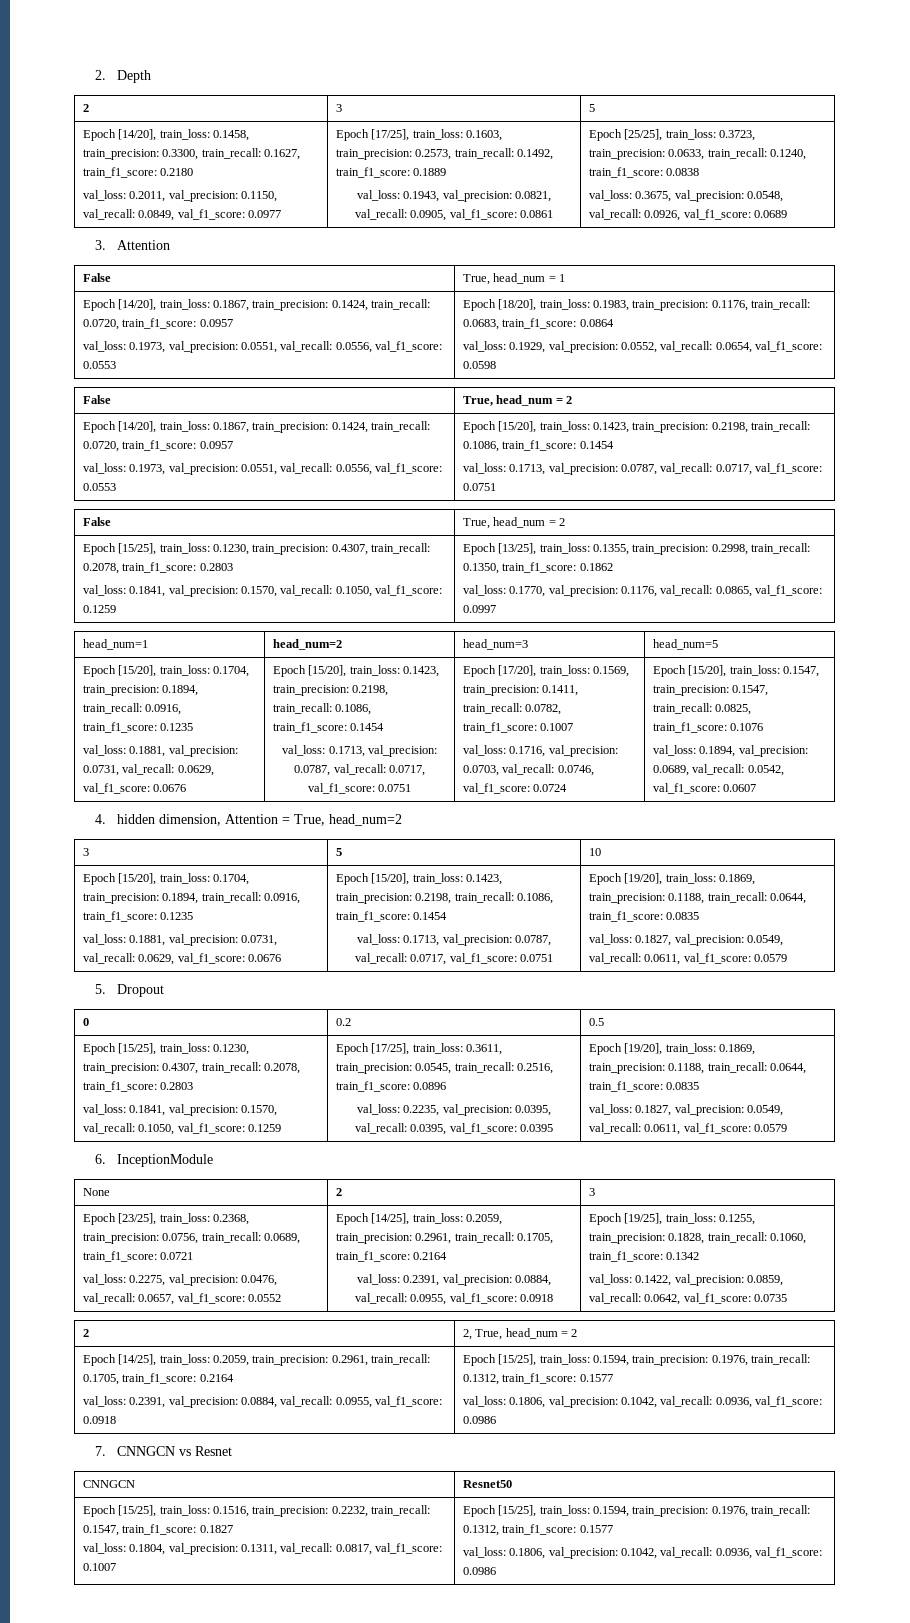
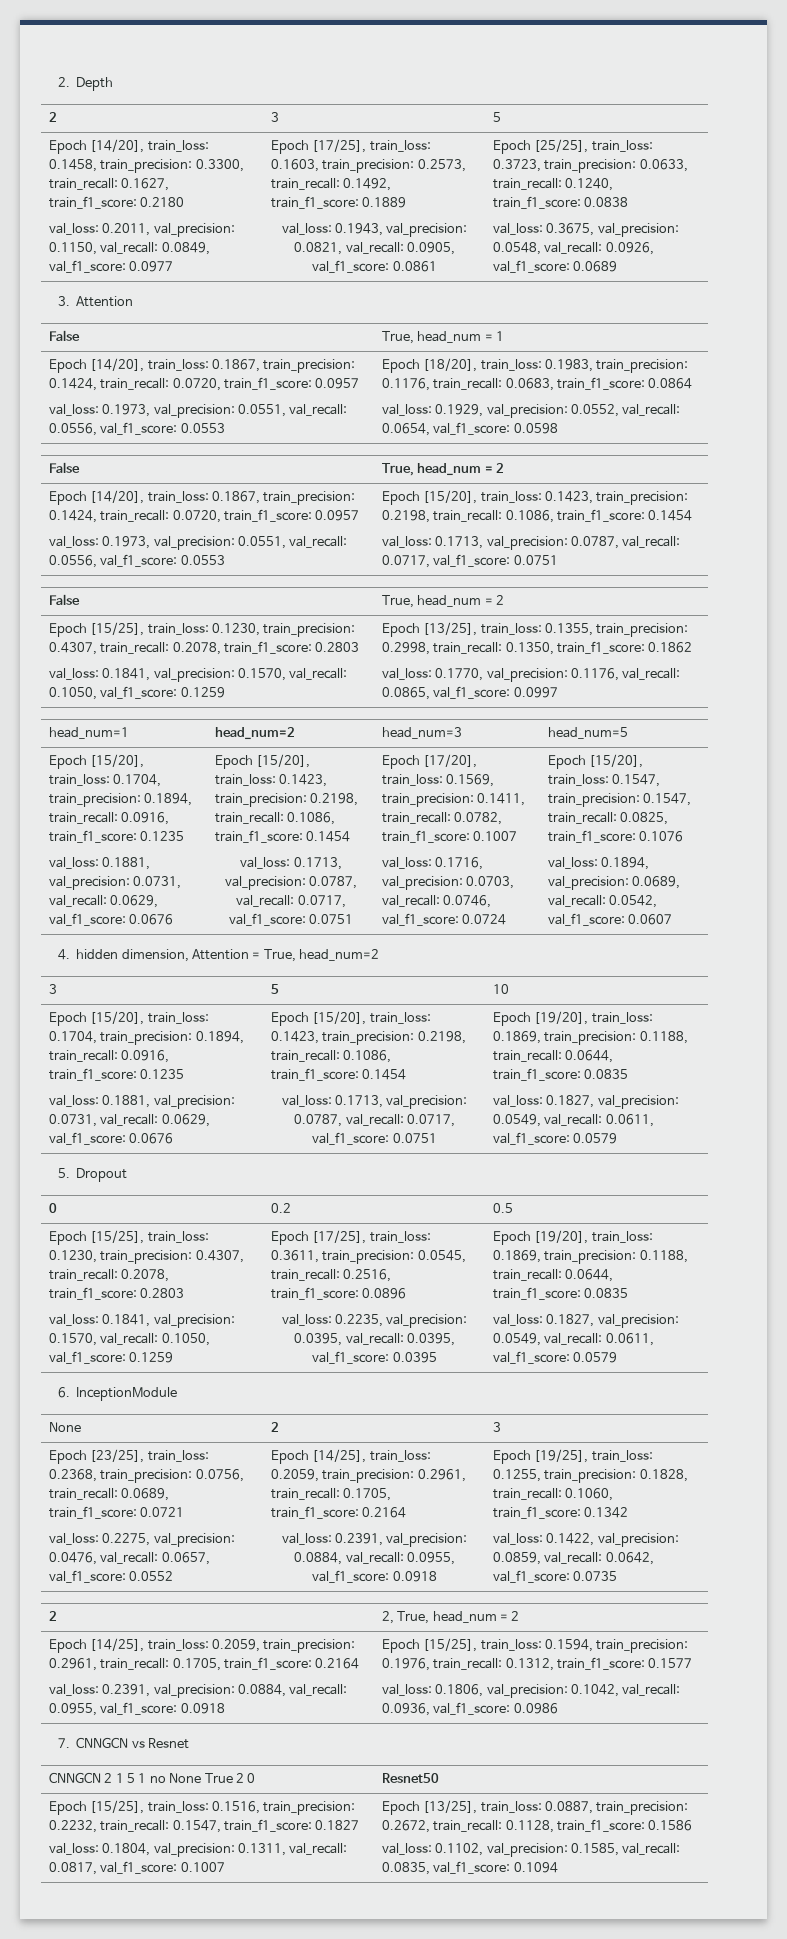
(135, 1484) none -> [104,1773,256,1783] 2 1 5 1 no None True 2 0
[498,1505,811,1517] [462,1524,613,1536] [462,1547,823,1559] [462,1567,496,1575] [15/25], train_loss: 0.1594, train_precision: 0.1976, train_recall: 0.1312, train_f1_score: 0.1577 // val_loss: 0.1806, val_precision: 0.1042, val_recall: 0.0936, val_f1_score: 0.0986 -> [423,1800,689,1815] [381,1819,693,1833] [381,1843,681,1857] [381,1861,558,1875] [13/25], train_loss: 0.0887, train_precision: 0.2672, train_recall: 0.1128, train_f1_score: 0.1586 // val_loss: 0.1102, val_precision: 0.1585, val_recall: 0.0835, val_f1_score: 0.1094

